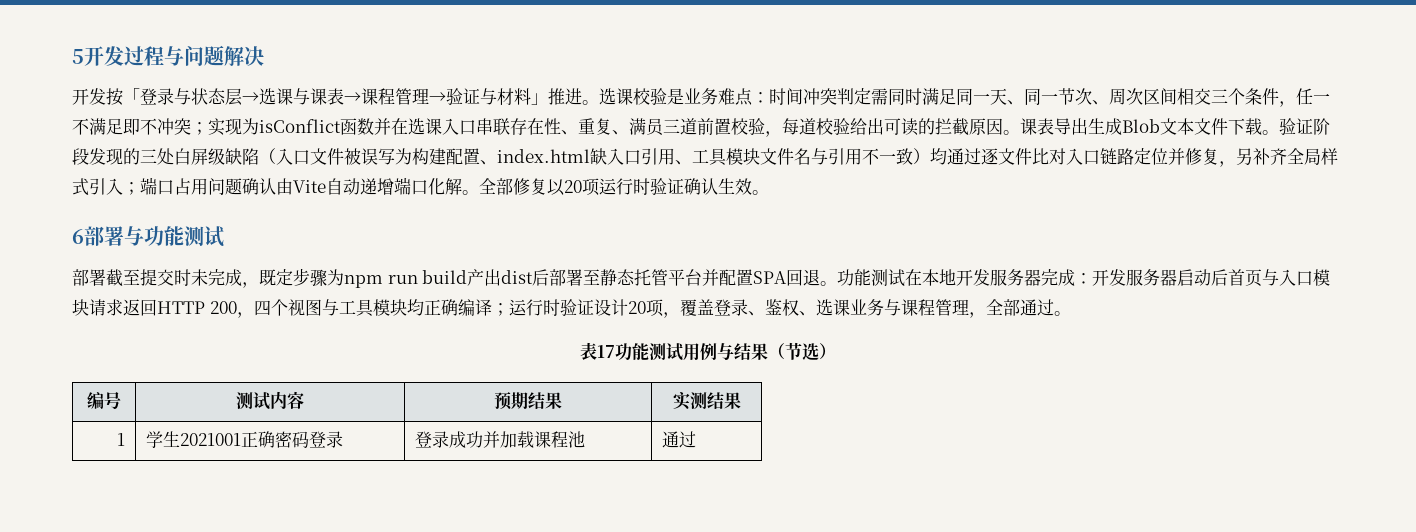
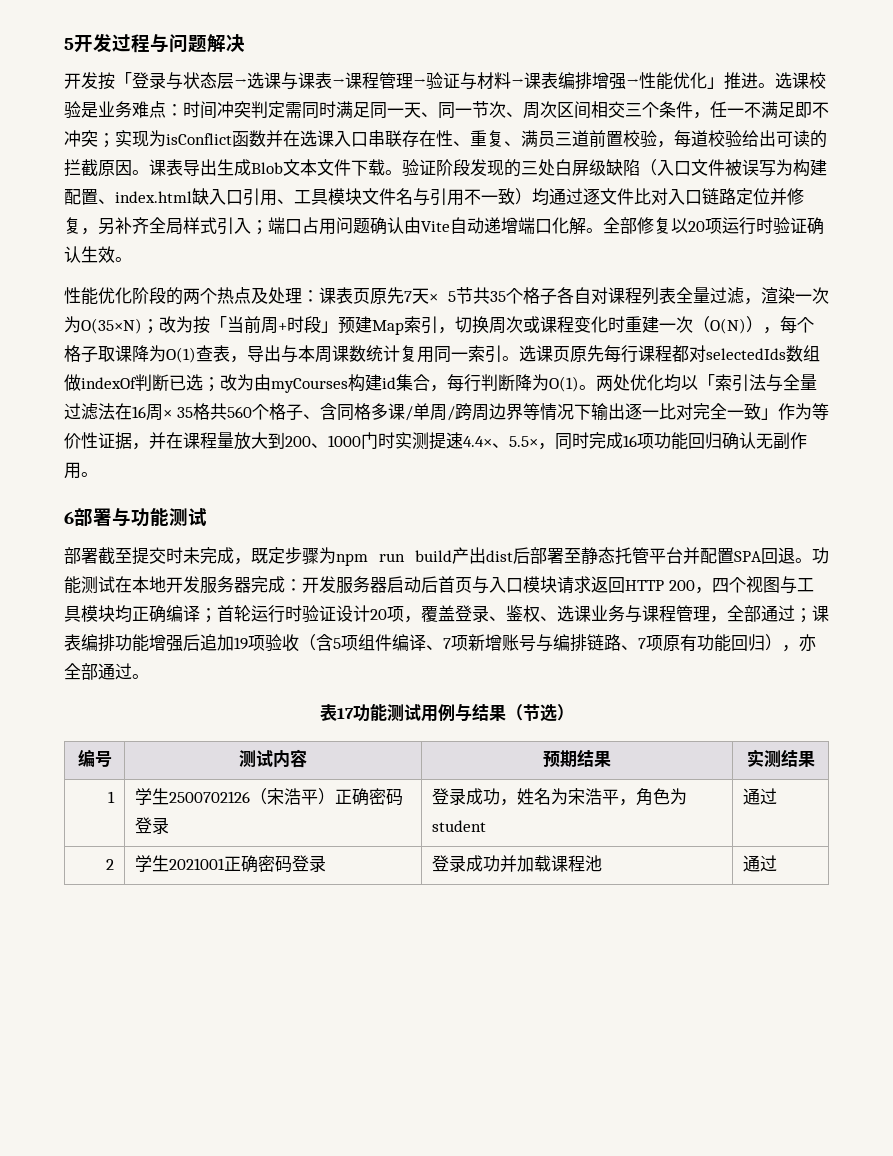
(531, 96) none -> [511,72,707,90] →课表编排增强→性能优化
(769, 192) none -> [64,287,829,305] [64,316,814,335] [64,345,820,363] [64,374,817,393] [64,403,829,421] [64,432,807,450] [64,462,98,479] // 性能优化阶段的两个热点及处理：课表页原先7天× 5节共35个格子各自对课程列表全量过滤，渲染一次为O(35×N)；改为按「当前周+时段」预建Map索引，切换周次或课程变化时重建一次（O(N)），每个格子取课降为O(1)查表，导出与本周课数统计复用同一索引。选课页原先每行课程都对selectedIds数组做indexOf判断已选；改为由myCourses构建id集合，每行判断降为O(1)。两处优化均以「索引法与全量过滤法在16周× 35格共560个格子、含同格多课/单周/跨周边界等情况下输出逐一比对完全一致」作为等价性证据，并在课程量放大到200、1000门时实测提速4.4×、5.5×，同时完成16项功能回归确认无副作用。
(509, 309) none -> [217,605,251,622] 首轮
(1054, 307) none -> [795,605,829,623] [64,634,816,652] [64,663,132,680] ；课表编排功能增强后追加19项验收（含5项组件编译、7项新增账号与编排链路、7项原有功能回归），亦全部通过
(125, 439) none -> [135,788,404,806] [135,817,170,834] [432,788,688,806] [432,820,487,832] [743,788,778,805] [105,859,114,870] | 学生2500702126（宋浩平）正确密码登录 | 登录成功，姓名为宋浩平，角色为student | 通过 // 2

